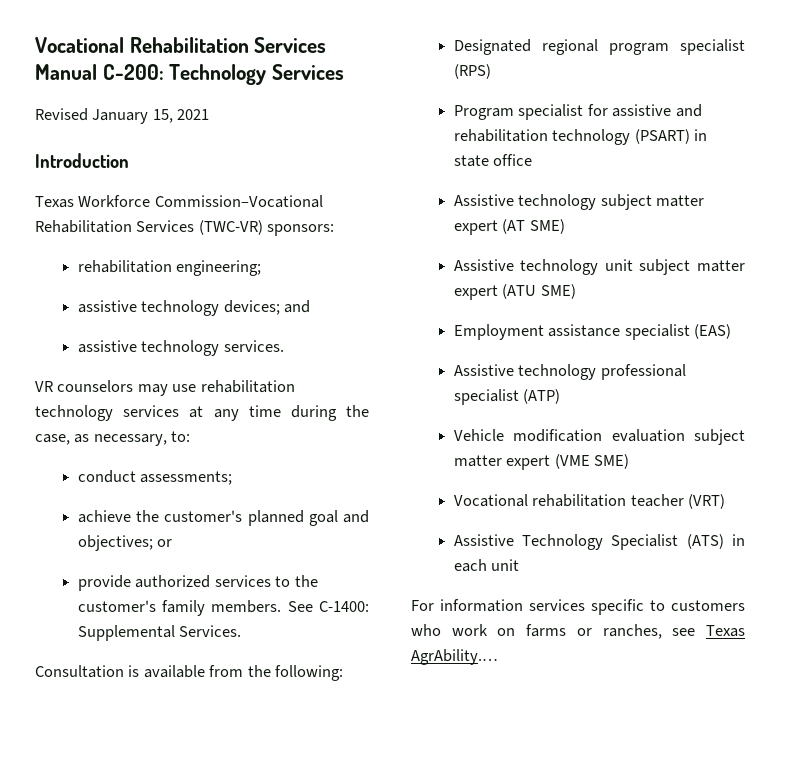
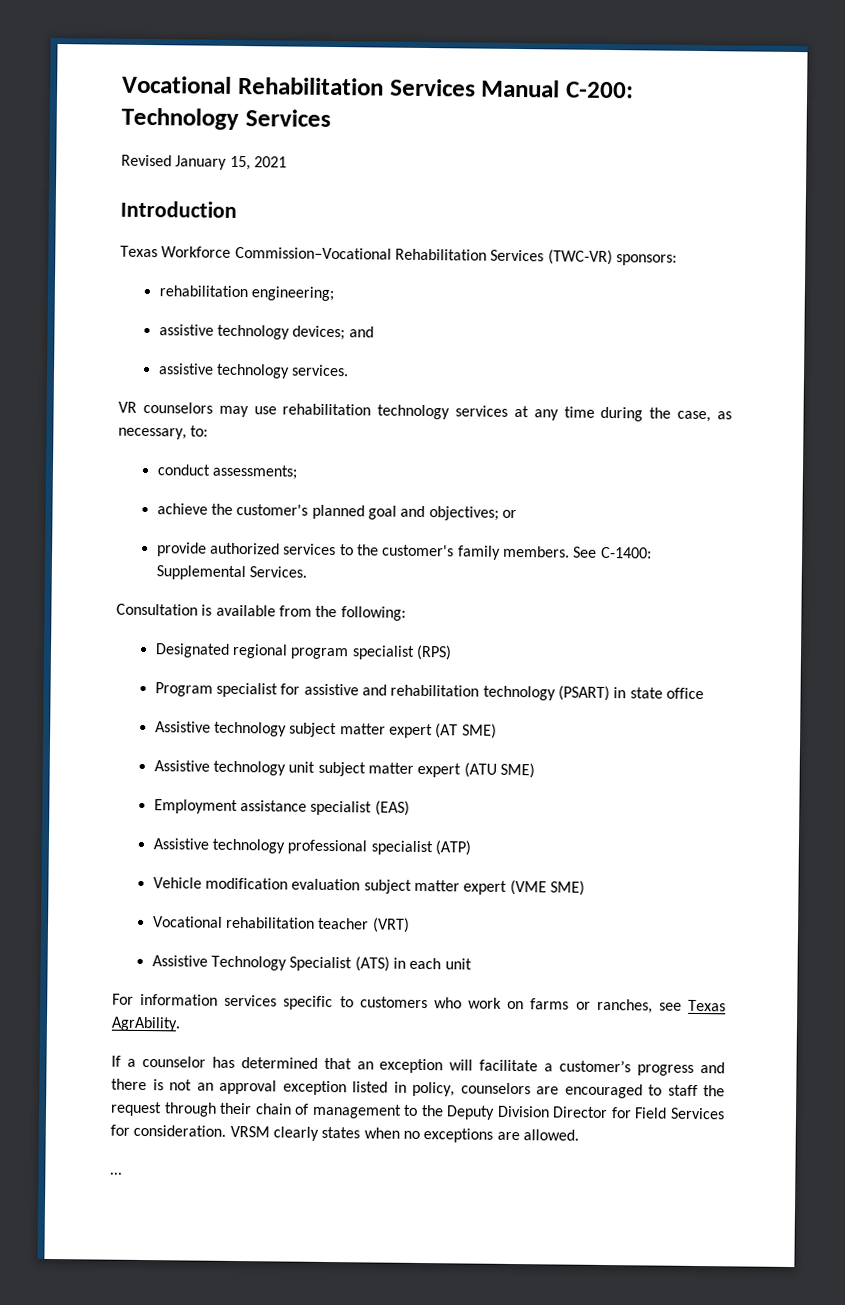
[411,649,498,665] AgrAbility.… -> [111,1016,181,1032] [111,1055,725,1076] [111,1078,725,1099] [110,1101,726,1120] [110,1124,579,1143] [110,1172,122,1175] AgrAbility. // If a counselor has determined that an exception will facilitate a customer’s progress and there is not an approval exception listed in policy, counselors are encouraged to staff the request through their chain of management to the Deputy Division Director for Field Services for consideration. VRSM clearly states when no exceptions are allowed. // …

